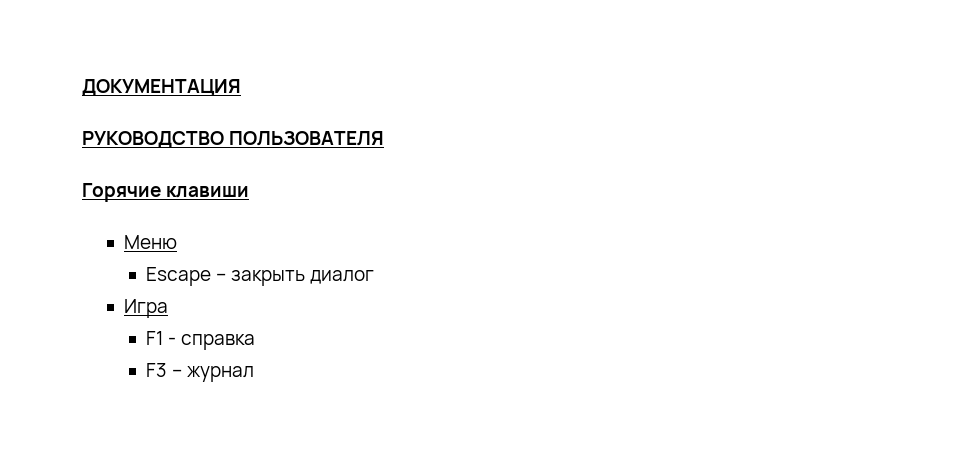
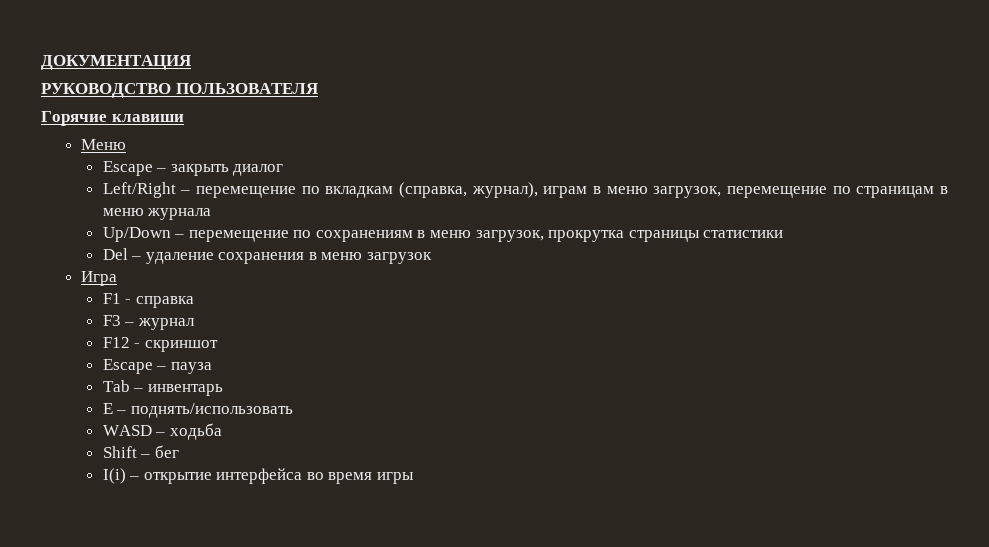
(375, 277) none -> [102,182,949,198] [102,208,212,220] [102,227,784,242] [102,248,433,264] // Left/Right – перемещение по вкладкам (справка, журнал), играм в меню загрузок, перемещение по страницам в меню журнала // Up/Down – перемещение по сохранениям в меню загрузок, прокрутка страницы статистики // Del – удаление сохранения в меню загрузок
(255, 374) none -> [102,337,218,352] [102,359,212,374] [102,380,223,396] [102,403,293,418] [102,423,222,440] [102,445,179,458] [102,468,415,484] // F12 - скриншот // Escape – пауза // Tab – инвентарь // E – поднять/использовать // WASD – ходьба // Shift – бег // I(i) – открытие интерфейса во время игры

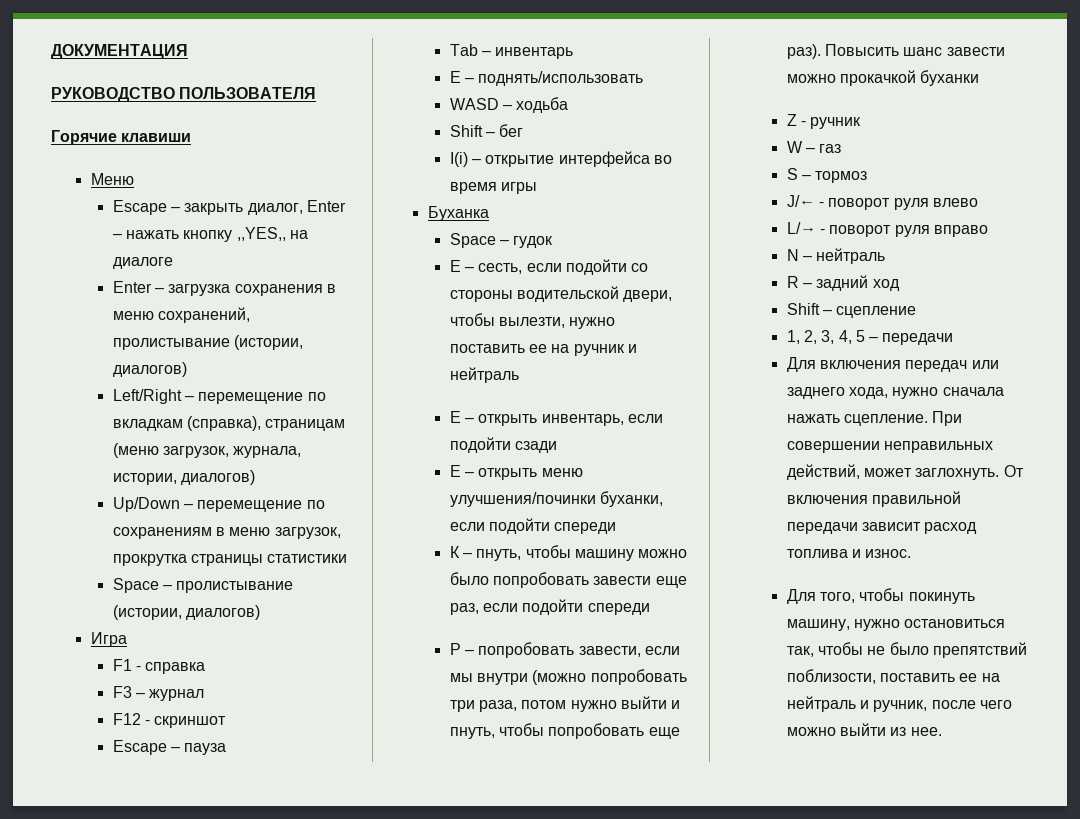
[233,164,284,176] диалог -> [247,200,346,215] [112,227,308,242] [112,257,173,269] [112,281,336,296] [112,307,250,323] [112,335,303,350] [112,362,187,377] диалог, Enter – нажать кнопку ,,YES,, на диалоге // Enter – загрузка сохранения в меню сохранений, пролистывание (истории, диалогов)
[398,182,949,198] [102,208,212,220] (справка, журнал), играм в меню загрузок, перемещение по страницам в меню журнала -> [186,416,346,431] [112,443,302,458] [112,470,255,485] (справка), страницам (меню загрузок, журнала, истории, диалогов)
[102,248,433,264] Del – удаление сохранения в меню загрузок -> [112,578,294,593] [112,605,260,620] Space – пролистывание (истории, диалогов)
(415, 478) none -> [427,206,489,221] [449,233,554,248] [449,259,649,275] [449,286,673,302] [449,313,616,329] [449,344,637,356] [449,367,519,383] [449,411,663,426] [449,437,557,453] [449,465,583,480] [449,491,663,507] [449,518,617,534] [449,545,688,561] [449,572,687,588] [449,599,650,615] [449,642,680,658] [449,669,687,685] [449,696,681,712] [449,723,680,739] [786,44,1005,59] [786,70,980,86] [786,114,862,129] [786,141,842,153] [786,168,868,183] [786,195,978,210] [786,222,988,237] [786,248,886,264] [786,275,900,291] [786,303,917,318] [786,330,954,345] [786,357,999,372] [786,387,1004,399] [786,411,963,426] [786,441,993,453] [786,464,1024,480] [786,491,961,507] [786,522,978,534] [786,549,912,558] [786,588,975,604] [786,619,1006,631] [786,642,1027,658] [786,669,1000,684] [786,696,1012,712] [786,723,942,736] // Буханка // Space – гудок // E – сесть, если подойти со стороны водительской двери, чтобы вылезти, нужно поставить ее на ручник и нейтраль // Е – открыть инвентарь, если подойти сзади // Е – открыть меню улучшения/починки буханки, если подойти спереди // К – пнуть, чтобы машину можно было попробовать завести еще раз, если подойти спереди // Р – попробовать завести, если мы внутри (можно попробовать три раза, потом нужно выйти и пнуть, чтобы попробовать еще раз). Повысить шанс завести можно прокачкой буханки // Z - ручник // W – газ // S – тормоз // J/← - поворот руля влево // L/→ - поворот руля вправо // N – нейтраль // R – задний ход // Shift – сцепление // 1, 2, 3, 4, 5 – передачи // Для включения передач или заднего хода, нужно сначала нажать сцепление. При совершении неправильных действий, может заглохнуть. От включения правильной передачи зависит расход топлива и износ. // Для того, чтобы покинуть машину, нужно остановиться так, чтобы не было препятствий поблизости, поставить ее на нейтраль и ручник, после чего можно выйти из нее.

